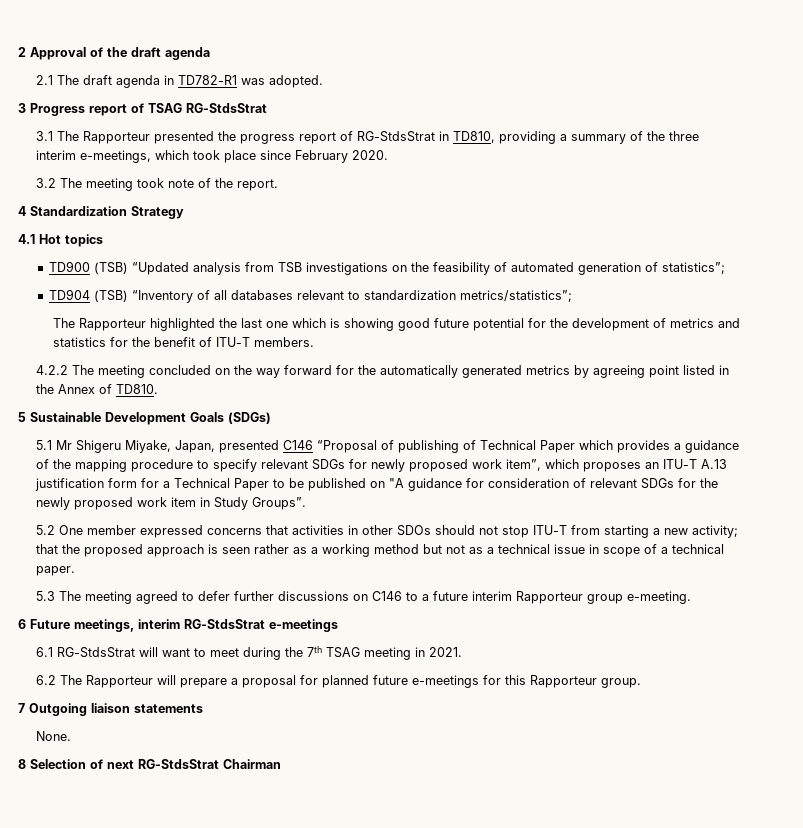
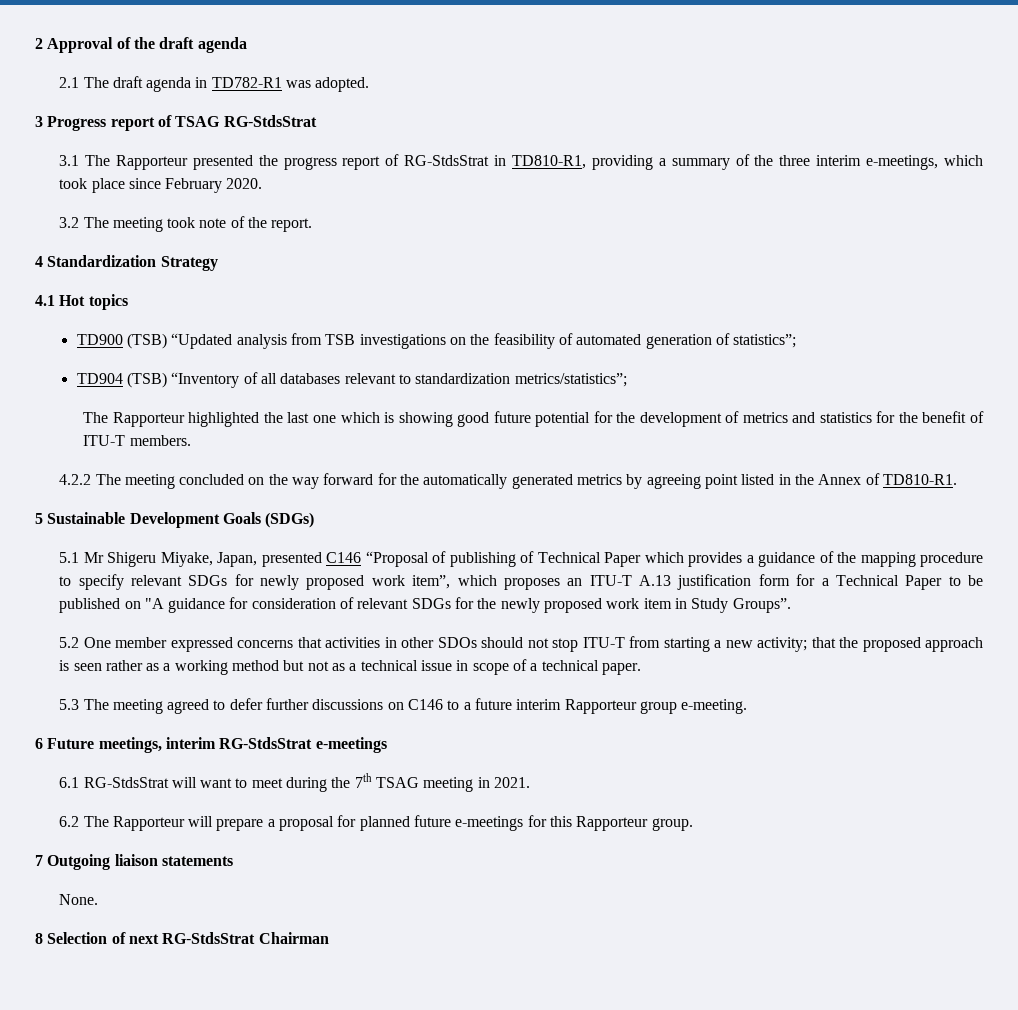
[452,131,495,143] TD810, -> [512,155,587,169] TD810-R1,
[115,384,158,394] TD810. -> [882,474,957,485] TD810-R1.

